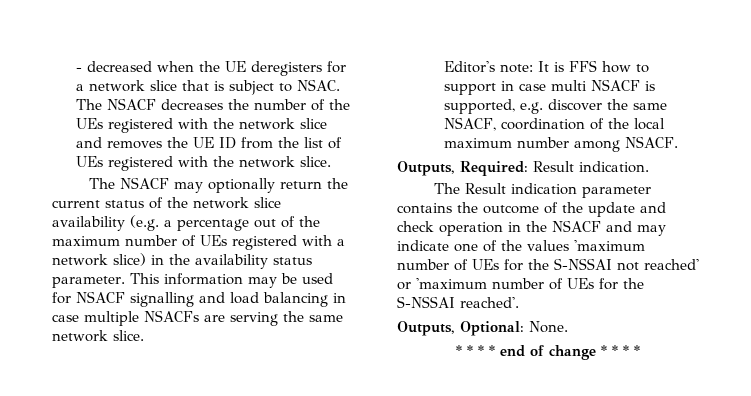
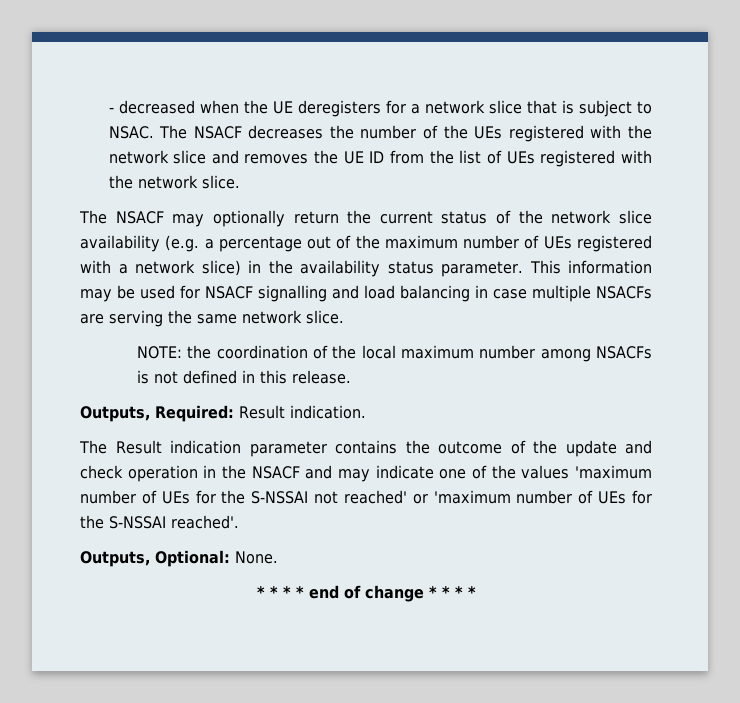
[444,60,650,73] [444,79,656,95] [444,99,668,114] [444,117,497,131] Editor's note: It is FFS how to support in case multi NSACF is supported, e.g. discover the same NSACF, -> [137,345,212,359] NOTE: the
[625,136,679,148] NSACF. -> [596,346,652,359] [137,370,352,384] NSACFs is not defined in this release.

